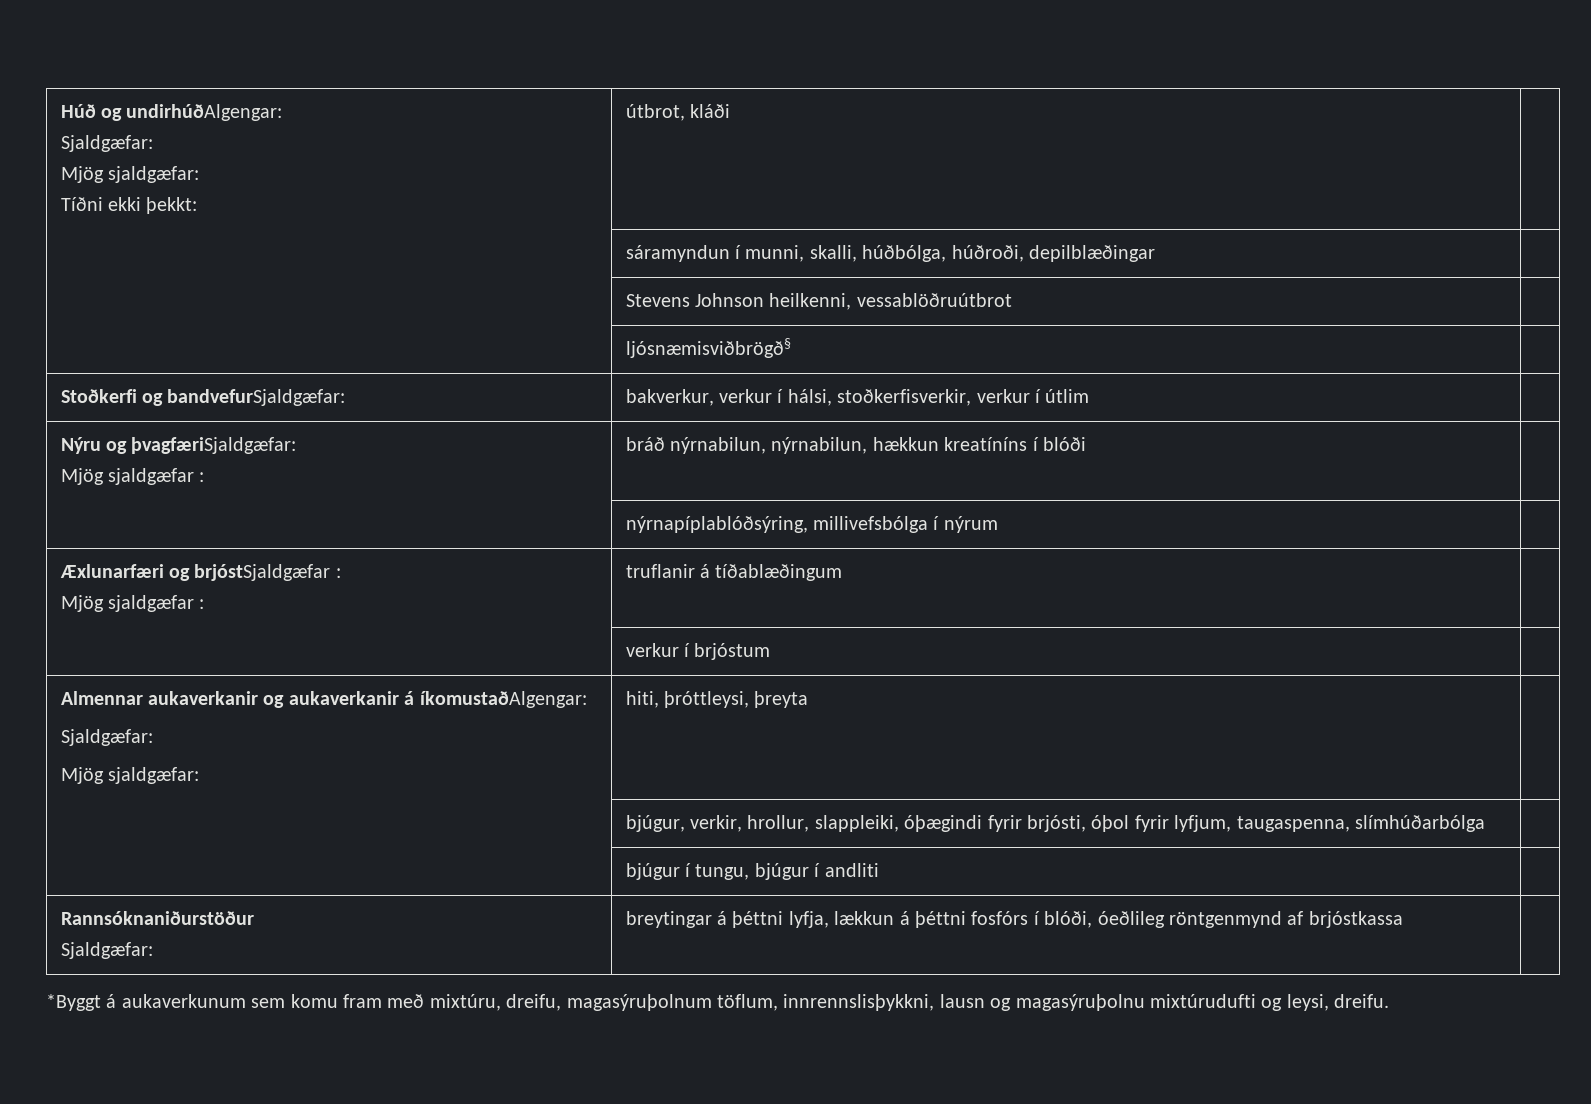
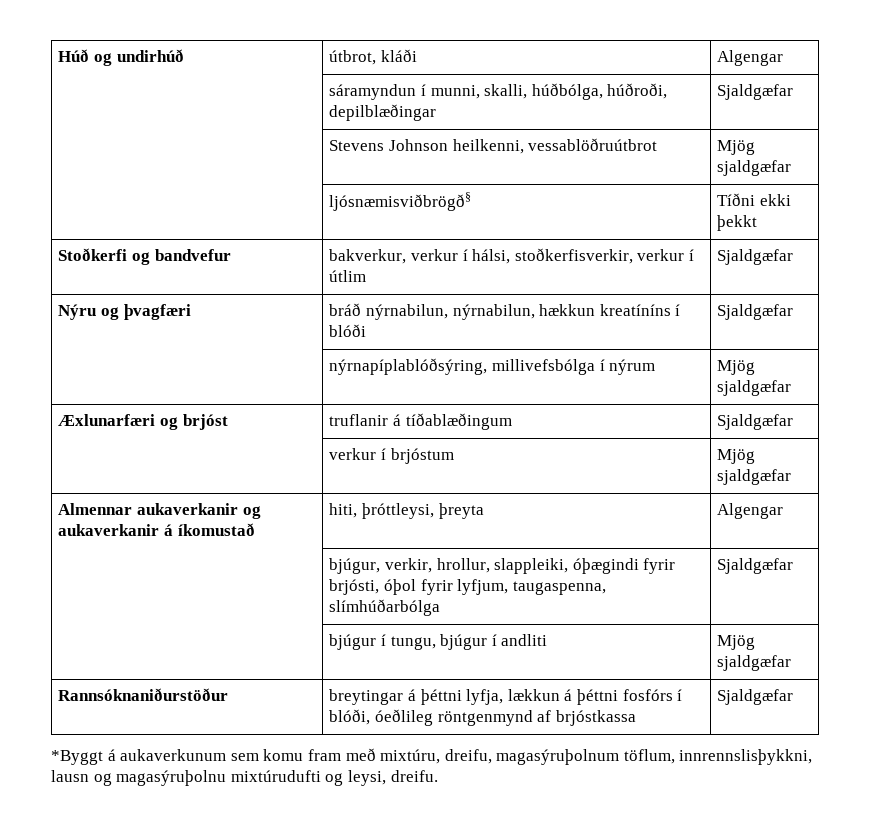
[126,104,283,121] [60,135,153,152] [60,166,199,183] [60,197,198,214] undirhúðAlgengar: // Sjaldgæfar: // Mjög sjaldgæfar: // Tíðni ekki þekkt: -> [116,49,184,62] undirhúð
(730, 111) none -> [717,50,784,66] Algengar
(1155, 253) none -> [717,84,794,100] Sjaldgæfar
(1012, 300) none -> [717,140,756,155] [717,160,792,176] Mjög sjaldgæfar
(791, 348) none -> [717,193,792,206] [717,215,758,231] Tíðni ekki þekkt
[167,389,346,406] bandvefurSjaldgæfar: -> [154,249,231,261] bandvefur
(1090, 396) none -> [717,249,794,265] Sjaldgæfar
[131,437,297,454] [60,468,205,485] þvagfæriSjaldgæfar: // Mjög sjaldgæfar : -> [123,304,191,320] þvagfæri
(1086, 444) none -> [717,304,794,320] Sjaldgæfar
(998, 524) none -> [717,360,756,375] [717,380,792,396] Mjög sjaldgæfar
[194,564,341,581] [60,595,205,612] brjóstSjaldgæfar : // Mjög sjaldgæfar : -> [182,414,228,430] brjóst
(843, 572) none -> [717,414,794,430] Sjaldgæfar
(771, 651) none -> [717,449,756,464] [717,469,792,485] Mjög sjaldgæfar
[419,691,587,708] [60,729,153,746] [60,767,199,784] íkomustaðAlgengar: // Sjaldgæfar: // Mjög sjaldgæfar: -> [177,523,255,536] íkomustað
(809, 699) none -> [717,503,784,519] Algengar
(1485, 823) none -> [717,558,794,574] Sjaldgæfar
(879, 870) none -> [717,635,756,650] [717,655,792,671] Mjög sjaldgæfar
[60,942,153,959] // Sjaldgæfar: -> (229, 694) none
(1403, 919) none -> [717,689,794,705] Sjaldgæfar

